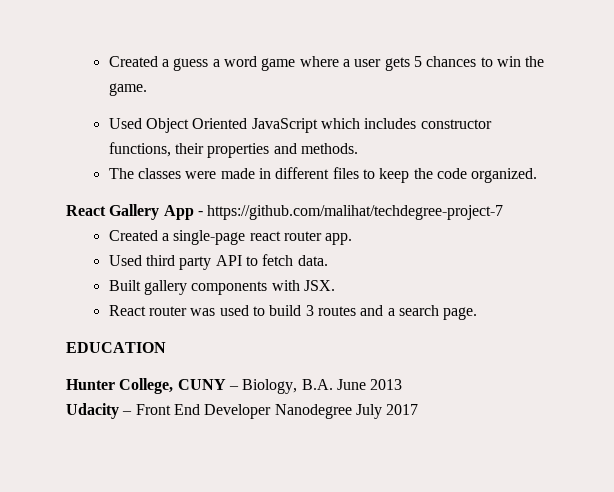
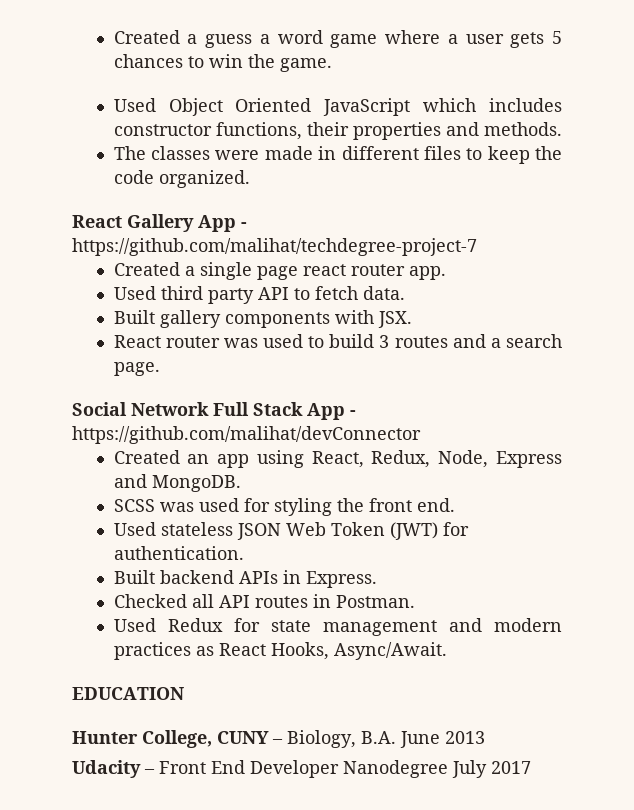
[173,230,246,245] single-page -> [199,262,298,280] single page
(478, 313) none -> [72,402,356,420] [72,426,421,444] [113,450,562,468] [113,474,241,492] [113,498,455,516] [113,522,469,540] [113,546,244,560] [113,570,377,588] [113,594,415,608] [113,618,562,636] [113,642,447,660] // Social Network Full Stack App - https://github.com/malihat/devConnector // Created an app using React, Redux, Node, Express and MongoDB. // SCSS was used for styling the front end. // Used stateless JSON Web Token (JWT) for authentication. // Built backend APIs in Express. // Checked all API routes in Postman. // Used Redux for state management and modern practices as React Hooks, Async/Await.

